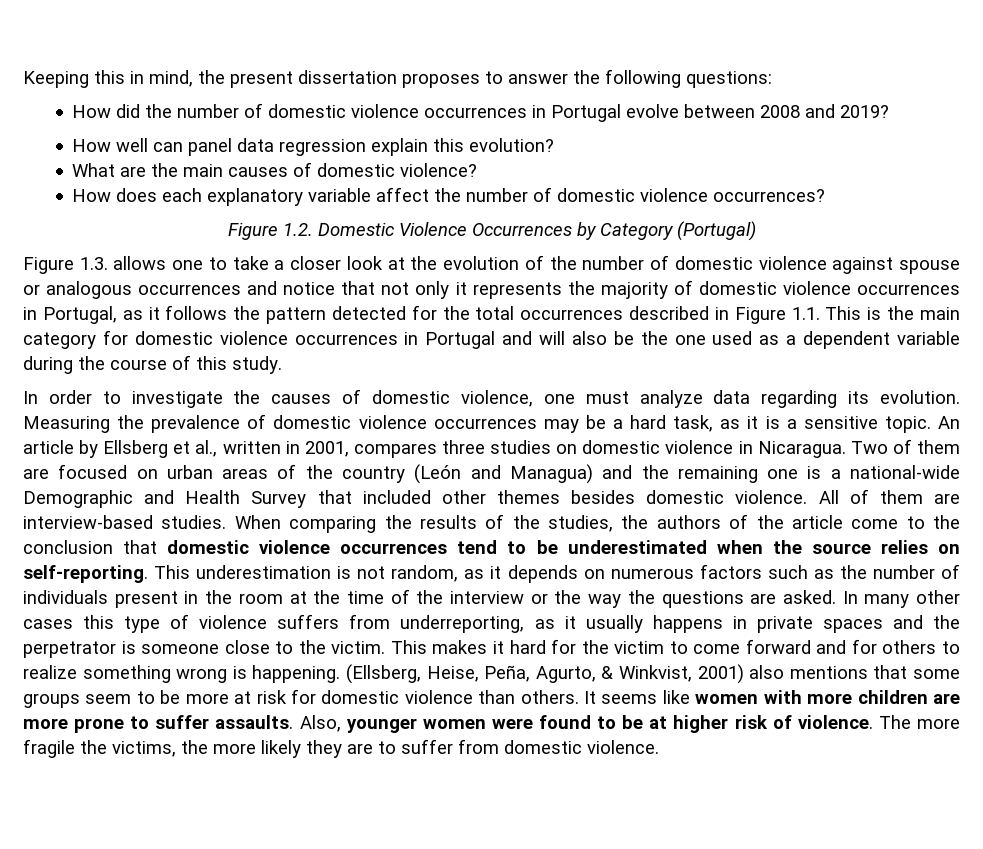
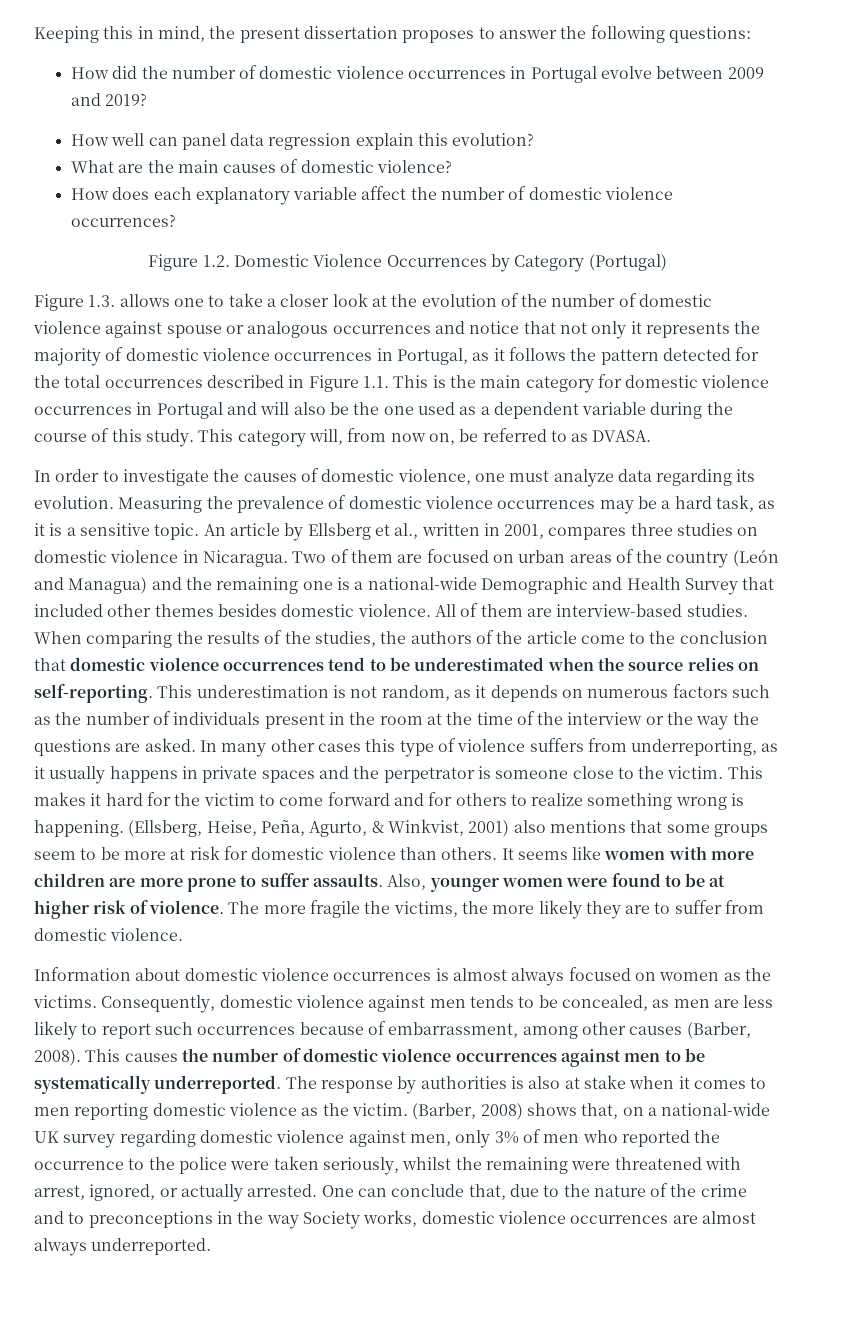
[760,105,801,118] 2008 -> [727,67,764,79] 2009
(282, 365) none -> [198,428,652,447] This category will, from now on, be referred to as DVASA.
(659, 747) none -> [34,967,771,986] [33,995,774,1013] [34,1021,751,1040] [34,1048,705,1067] [34,1075,767,1094] [34,1103,771,1120] [34,1129,721,1148] [34,1156,741,1175] [34,1183,747,1202] [34,1210,756,1229] [34,1238,212,1256] // Information about domestic violence occurrences is almost always focused on women as the victims. Consequently, domestic violence against men tends to be concealed, as men are less likely to report such occurrences because of embarrassment, among other causes (Barber, 2008). This causes the number of domestic violence occurrences against men to be systematically underreported. The response by authorities is also at stake when it comes to men reporting domestic violence as the victim. (Barber, 2008) shows that, on a national-wide UK survey regarding domestic violence against men, only 3% of men who reported the occurrence to the police were taken seriously, whilst the remaining were threatened with arrest, ignored, or actually arrested. One can conclude that, due to the nature of the crime and to preconceptions in the way Society works, domestic violence occurrences are almost always underreported.

